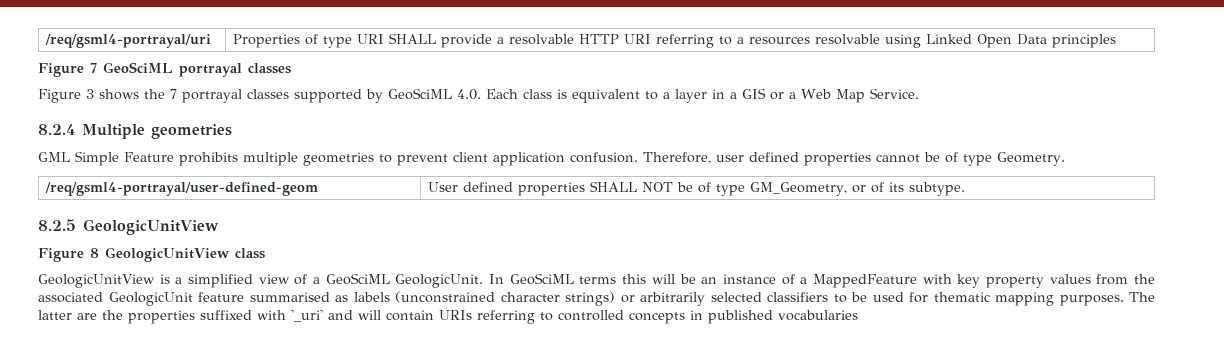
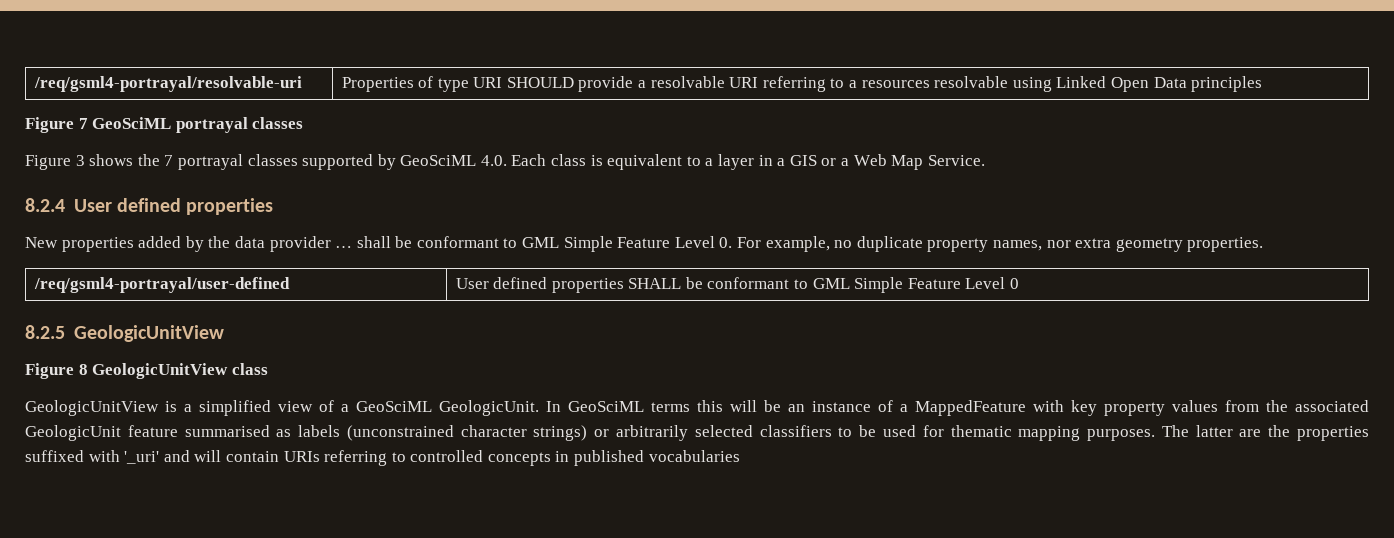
[45,34,212,48] /req/gsml4-portrayal/uri -> [33,76,302,92] /req/gsml4-portrayal/resolvable-uri
[389,33,437,44] SHALL -> [506,77,574,88] SHOULD
[579,34,620,44] HTTP -> (725, 82) none
[82,124,233,139] [38,151,1065,166] [45,182,319,196] [428,181,966,196] Multiple geometries // GML Simple Feature prohibits multiple geometries to prevent client application confusion. Therefore, user defined properties cannot be of type Geometry. // /req/gsml4-portrayal/user-defined-geom | User defined properties SHALL NOT be of type GM_Geometry, or of its subtype. -> [73,198,274,215] [25,236,1264,252] [33,277,290,293] [455,277,1019,293] User defined properties // New properties added by the data provider … shall be conformant to GML Simple Feature Level 0. For example, no duplicate property names, nor extra geometry properties. // /req/gsml4-portrayal/user-defined | User defined properties SHALL be conformant to GML Simple Feature Level 0

